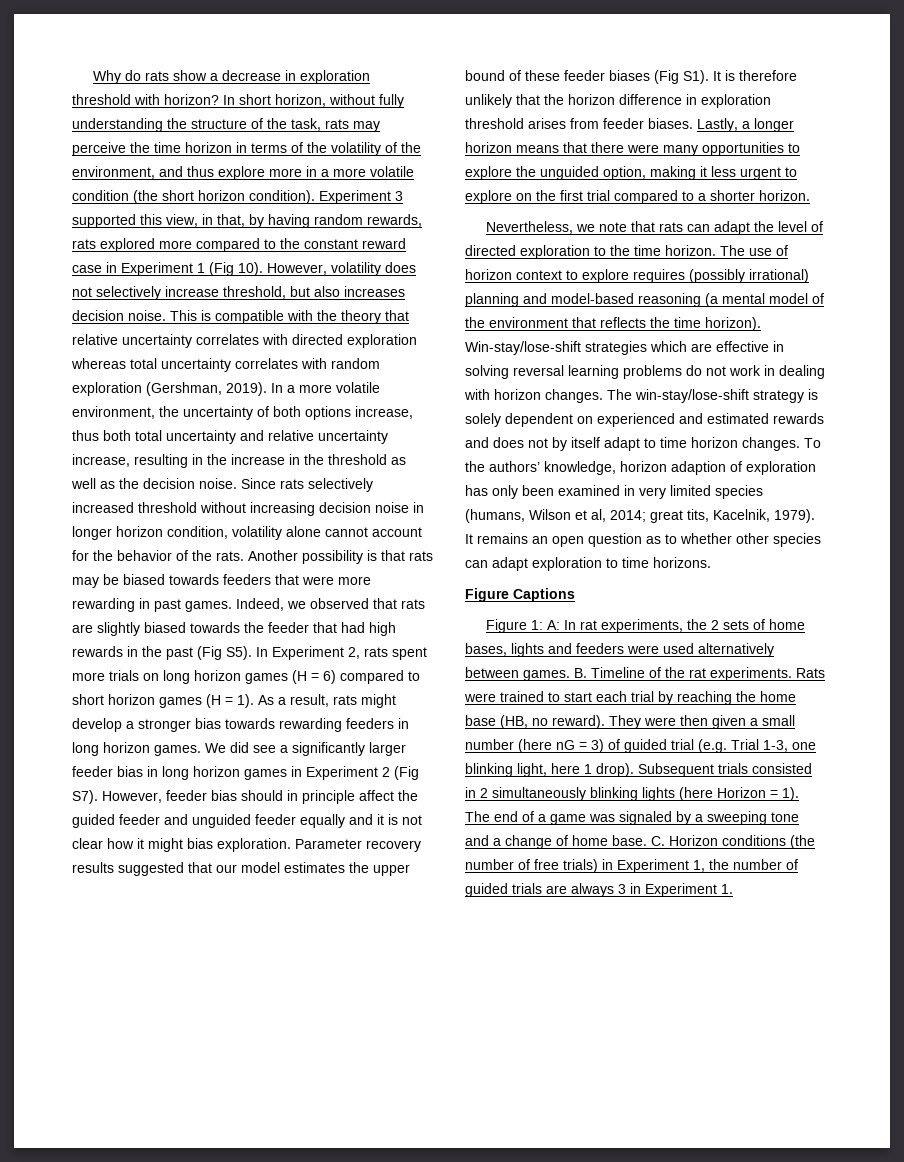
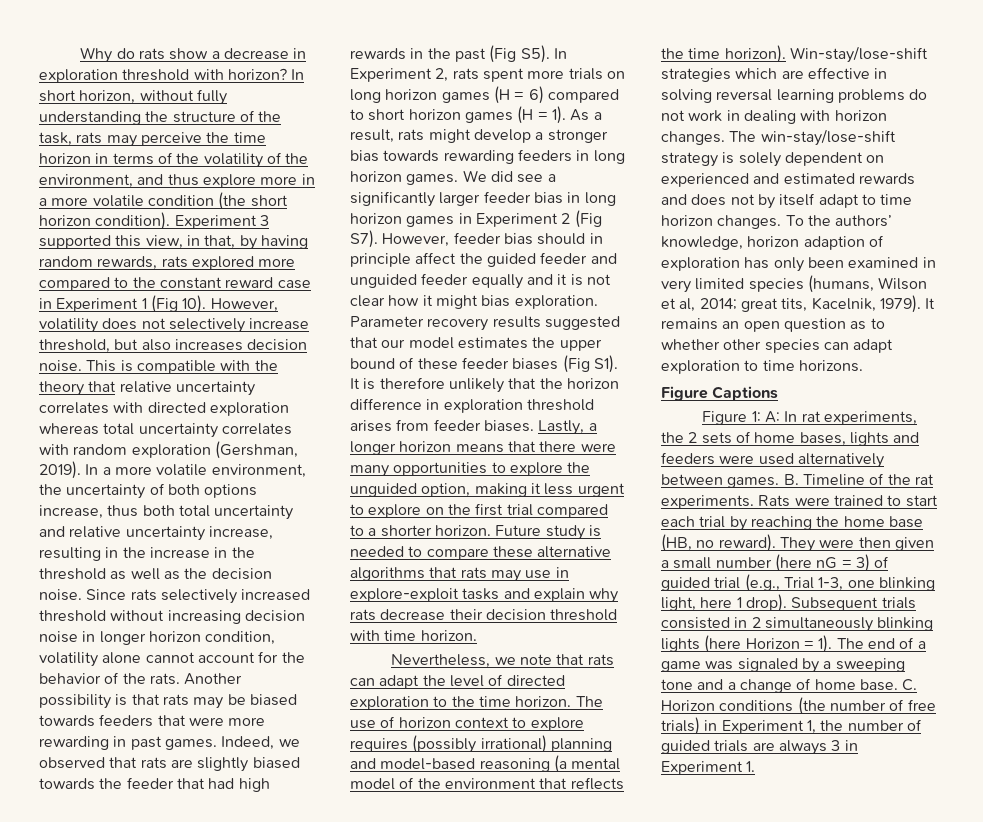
(810, 195) none -> [495,525,601,540] [350,546,612,560] [350,567,569,582] [350,588,619,603] [350,609,618,621] [350,630,477,641] Future study is needed to compare these alternative algorithms that rats may use in explore-exploit tasks and explain why rats decrease their decision threshold with time horizon.
[698,739,727,753] (e.g. -> [744,574,780,592] (e.g.,

